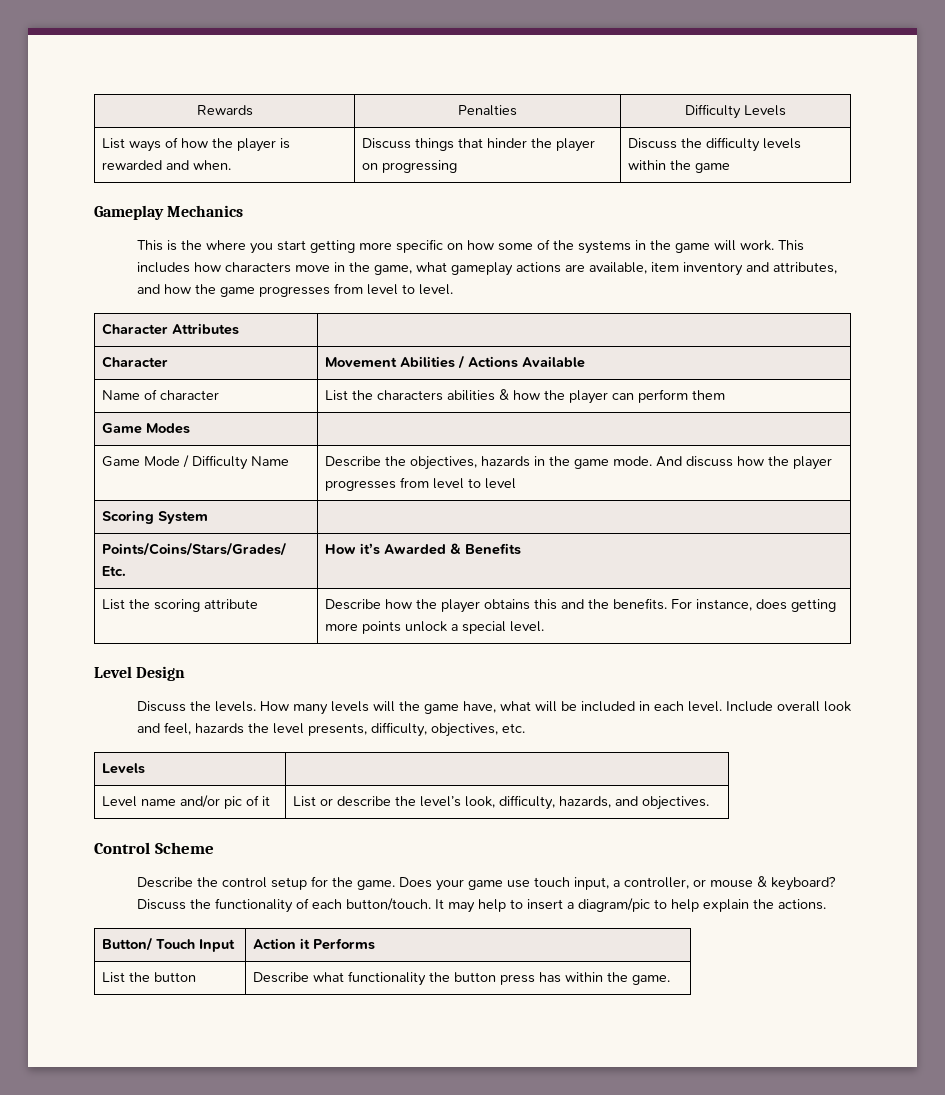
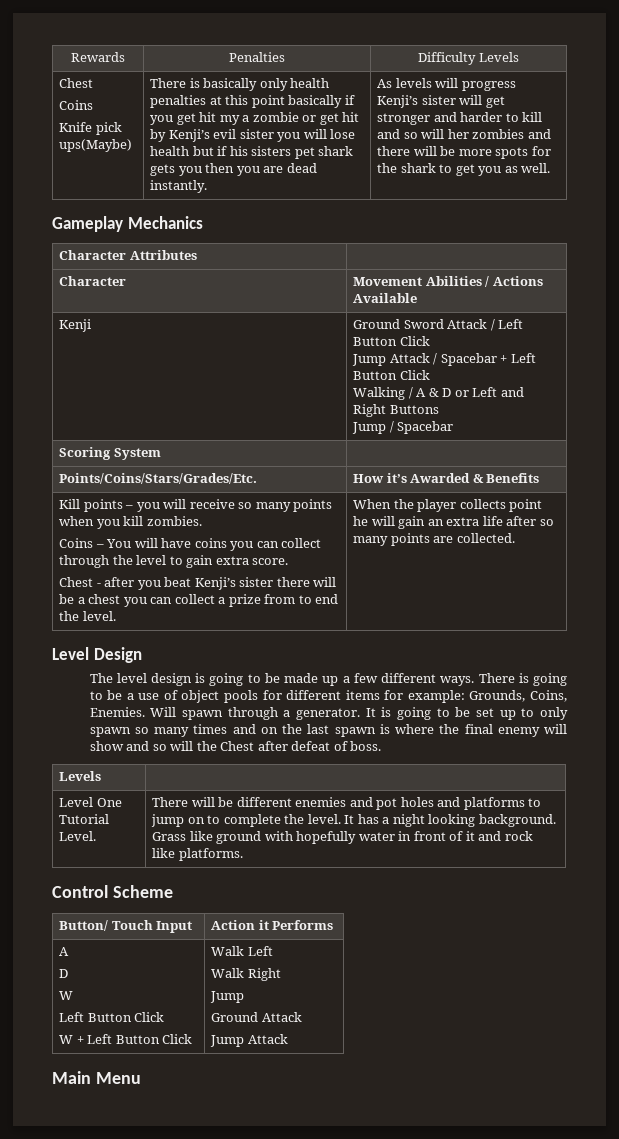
[102,137,291,152] [102,160,232,170] [362,138,596,152] [362,160,458,173] [628,137,802,152] [628,160,731,173] [94,205,244,220] [136,239,804,254] [136,262,837,276] [136,283,453,297] List ways of how the player is rewarded and when. | Discuss things that hinder the player on progressing | Discuss the difficulty levels within the game // Gameplay Mechanics // This is the where you start getting more specific on how some of the systems in the game will work. This includes how characters move in the game, what gameplay actions are available, item inventory and attributes, and how the game progresses from level to level. -> [59,78,94,88] [59,100,94,110] [59,122,122,135] [59,139,133,152] [150,78,330,91] [150,95,355,108] [150,112,360,125] [150,129,356,142] [150,146,354,159] [150,163,317,176] [150,180,208,193] [377,78,516,91] [377,95,505,108] [377,112,543,125] [377,129,551,139] [377,146,551,159] [377,163,551,176] [52,216,203,232] Chest // Coins // Knife pick ups(Maybe) | There is basically only health penalties at this point basically if you get hit my a zombie or get hit by Kenji’s evil sister you will lose health but if his sisters pet shark gets you then you are dead instantly. | As levels will progress Kenji’s sister will get stronger and harder to kill and so will her zombies and there will be more spots for the shark to get you as well. // Gameplay Mechanics
[102,389,220,400] [325,389,726,404] [102,423,191,434] [102,455,290,470] [325,456,833,470] [325,477,517,491] Name of character | List the characters abilities & how the player can perform them // Game Modes | // Game Mode / Difficulty Name | Describe the objectives, hazards in the game mode. And discuss how the player progresses from level to level -> [59,319,92,332] [353,319,524,331] [353,336,430,346] [352,353,536,366] [353,370,430,380] [353,387,524,400] [353,404,439,417] [352,421,454,434] Kenji | Ground Sword Attack / Left Button Click // Jump Attack / Spacebar + Left Button Click // Walking / A & D or Left and Right Buttons // Jump / Spacebar
[102,599,259,612] [325,598,837,613] [325,621,545,634] [94,666,186,681] [136,701,851,715] [136,722,525,737] [102,763,146,774] [102,795,271,809] [293,795,710,810] [94,842,214,854] [136,876,836,891] [136,898,826,913] List the scoring attribute | Describe how the player obtains this and the benefits. For instance, does getting more points unlock a special level. // Level Design // Discuss the levels. How many levels will the game have, what will be included in each level. Include overall look and feel, hazards the level presents, difficulty, objectives, etc. // Levels | // Level name and/or pic of it | List or describe the level’s look, difficulty, hazards, and objectives. // Control Scheme // Describe the control setup for the game. Does your game use touch input, a controller, or mouse & keyboard? Discuss the functionality of each button/touch. It may help to insert a diagram/pic to help explain the actions. -> [59,499,333,512] [59,516,202,529] [59,538,322,551] [59,555,289,568] [59,577,337,590] [59,594,339,607] [59,611,116,621] [353,499,543,512] [353,516,554,529] [353,533,515,546] [52,647,142,663] [89,673,568,686] [89,690,567,703] [89,707,568,720] [89,724,567,737] [89,741,382,751] [59,771,102,781] [59,797,122,807] [59,814,110,824] [59,831,97,841] [152,797,542,810] [151,814,556,827] [152,831,533,844] [152,848,243,861] [52,885,173,898] Kill points – you will receive so many points when you kill zombies. // Coins – You will have coins you can collect through the level to gain extra score. // Chest - after you beat Kenji’s sister there will be a chest you can collect a prize from to end the level. | When the player collects point he will gain an extra life after so many points are collected. // Level Design // The level design is going to be made up a few different ways. There is going to be a use of object pools for different items for example: Grounds, Coins, Enemies. Will spawn through a generator. It is going to be set up to only spawn so many times and on the last spawn is where the final enemy will show and so will the Chest after defeat of boss. // Levels | // Level One Tutorial Level. | There will be different enemies and pot holes and platforms to jump on to complete the level. It has a night looking background. Grass like ground with hopefully water in front of it and rock like platforms. // Control Scheme
[102,972,197,983] [253,971,671,986] List the button | Describe what functionality the button press has within the game. -> [59,947,70,956] [59,969,69,978] [59,991,74,1000] [59,1012,165,1022] [59,1034,193,1044] [211,946,273,956] [211,968,281,981] [210,991,245,1003] [211,1012,302,1022] [210,1034,288,1047] [52,1071,141,1084] A // D // W // Left Button Click // W + Left Button Click | Walk Left // Walk Right // Jump // Ground Attack // Jump Attack // Main Menu

